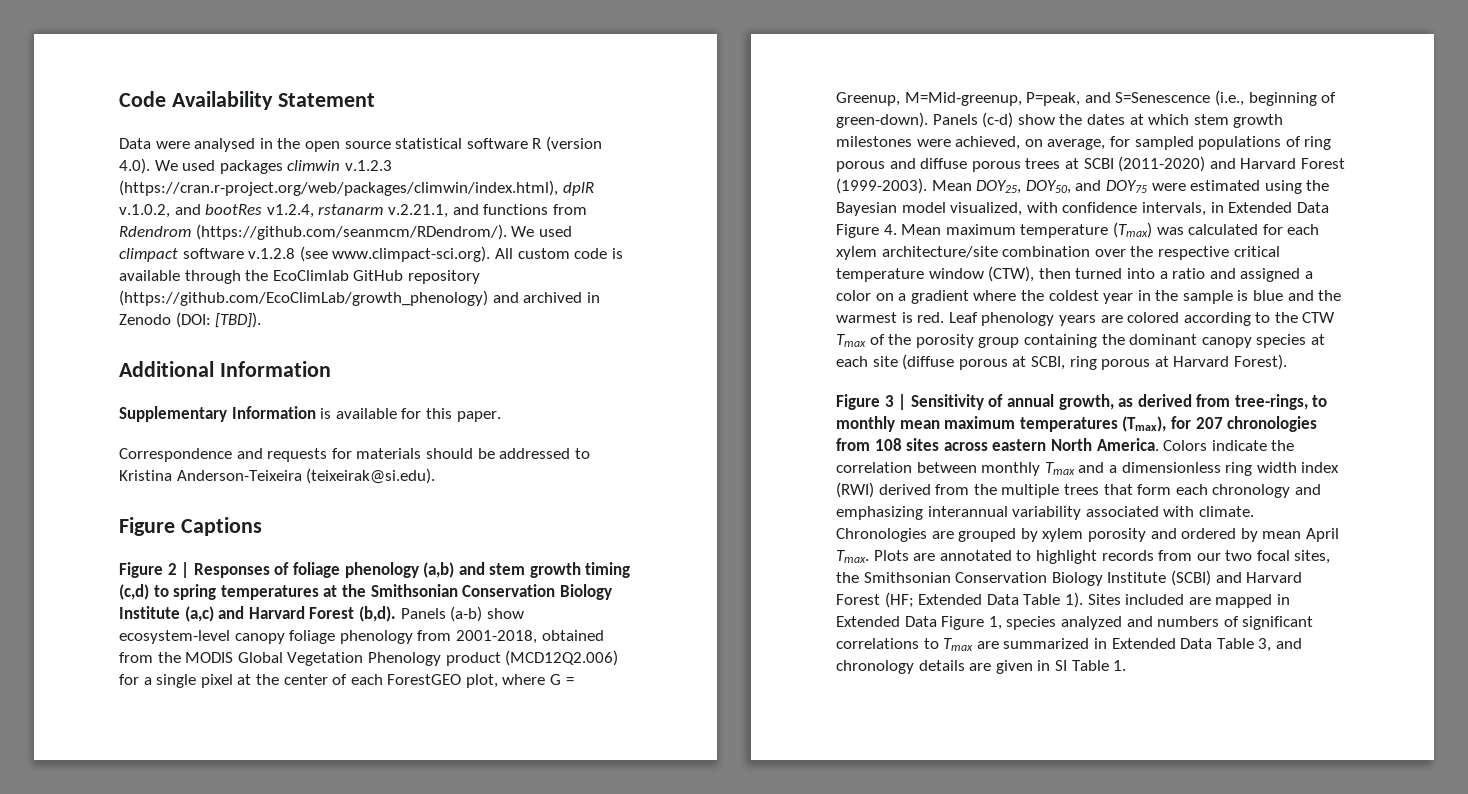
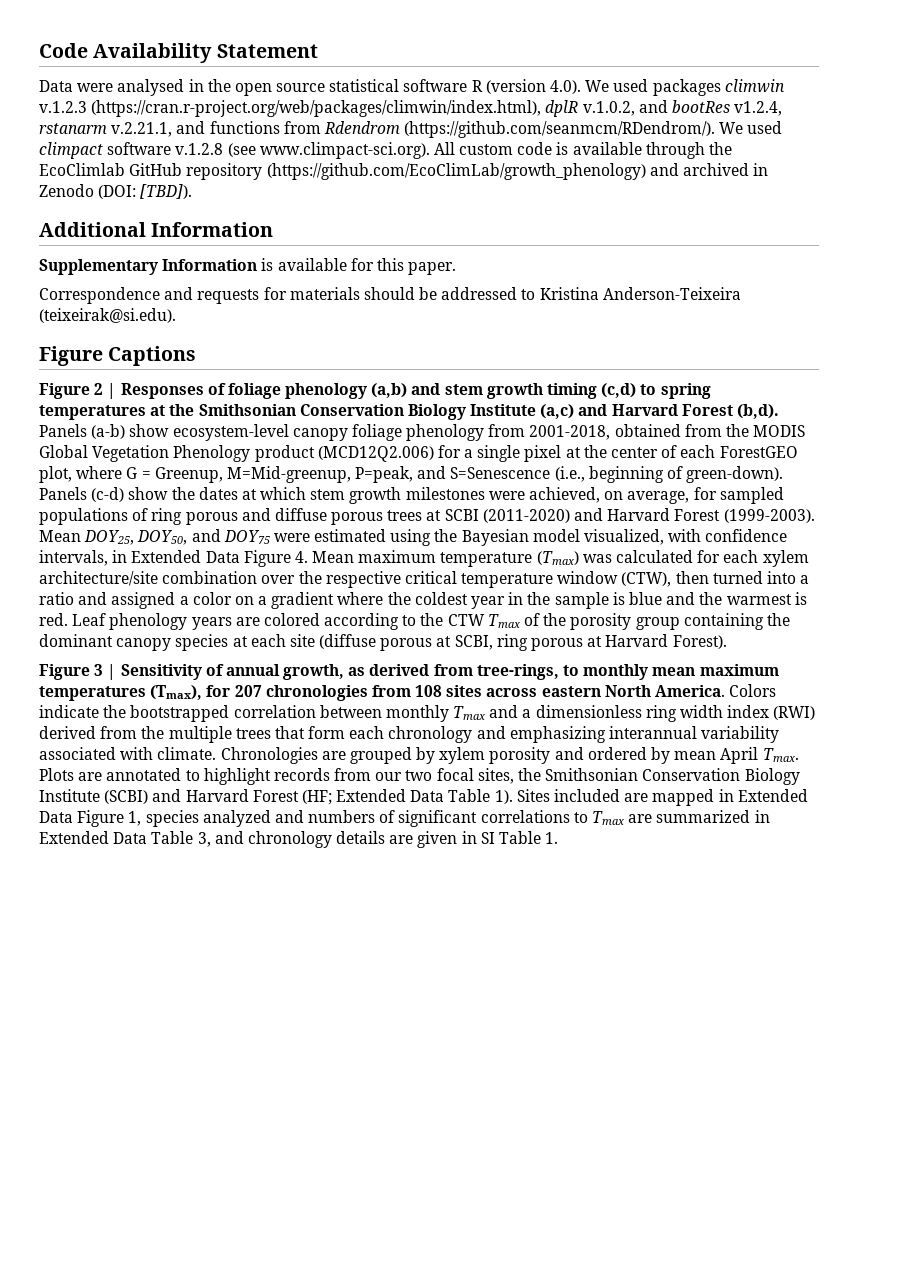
(1295, 445) none -> [130,705,230,722] bootstrapped

